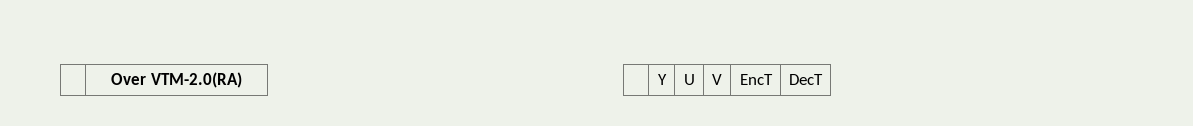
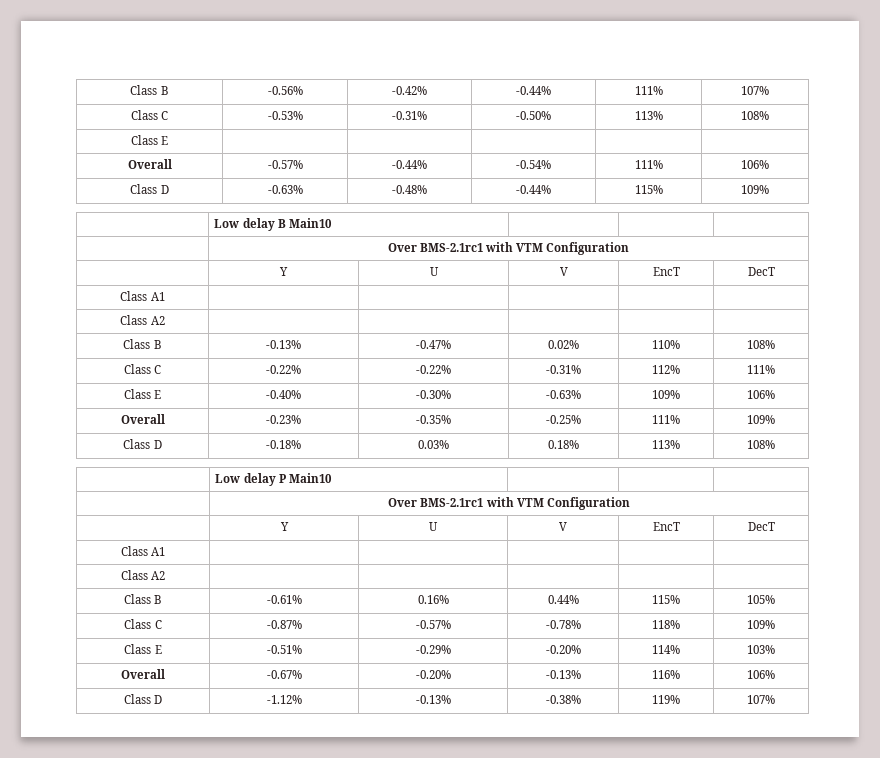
[111,72,242,88] [657,74,667,85] [683,74,695,85] [712,74,722,85] [739,74,773,85] [789,74,823,85] | Over VTM-2.0(RA) // | Y | U | V | EncT | DecT -> [130,85,169,95] [267,86,303,95] [392,86,427,95] [516,86,551,95] [634,86,663,95] [741,86,770,95] [130,110,169,120] [267,111,303,120] [392,111,427,120] [516,111,551,120] [634,111,663,120] [741,111,770,120] [130,135,169,145] [127,159,172,169] [267,160,303,169] [392,160,427,169] [516,160,551,169] [634,160,663,169] [741,160,770,169] [130,184,169,194] [267,185,303,194] [392,185,427,194] [516,185,551,194] [634,185,663,194] [741,185,770,194] [214,218,332,231] [387,242,630,255] [279,267,288,276] [429,267,439,276] [559,267,568,276] [652,267,680,276] [747,267,775,276] [120,291,165,301] [120,315,165,325] [123,339,162,349] [266,340,301,349] [416,340,451,349] [548,340,579,349] [652,340,681,349] [747,340,776,349] [123,364,162,374] [266,365,301,374] [416,365,451,374] [546,365,581,374] [652,365,681,374] [747,365,776,374] [123,389,162,399] [266,390,301,399] [416,390,451,399] [546,390,581,399] [652,390,681,399] [747,390,776,399] [120,414,165,424] [266,415,301,424] [416,415,451,424] [546,415,581,424] [652,415,681,424] [747,415,776,424] [123,439,162,449] [266,440,301,449] [418,440,449,449] [548,440,579,449] [652,440,681,449] [747,440,776,449] [215,473,332,486] [388,497,630,510] [279,522,289,531] [429,522,438,531] [559,522,567,531] [652,522,680,531] [747,522,775,531] [120,546,166,556] [120,570,166,580] [123,594,163,604] [266,595,302,604] [417,595,449,604] [547,595,579,604] [652,595,681,604] [747,595,776,604] [124,619,162,629] [266,620,302,629] [415,620,451,629] [545,620,581,629] [652,620,681,629] [747,620,776,629] [124,644,162,654] [266,645,302,654] [415,645,451,654] [545,645,581,654] [652,645,681,654] [747,645,776,654] [121,669,165,679] [266,670,302,679] [415,670,451,679] [545,670,581,679] [652,670,681,679] [747,670,776,679] [123,694,163,704] [266,695,302,704] [415,695,451,704] [545,695,581,704] [652,695,681,704] [747,695,776,704] Class B | -0.56% | -0.42% | -0.44% | 111% | 107% // Class C | -0.53% | -0.31% | -0.50% | 113% | 108% // Class E | | | | | // Overall | -0.57% | -0.44% | -0.54% | 111% | 106% // Class D | -0.63% | -0.48% | -0.44% | 115% | 109% // | Low delay B Main10 | | | // | Over BMS-2.1rc1 with VTM Configuration // | Y | U | V | EncT | DecT // Class A1 | | | | | // Class A2 | | | | | // Class B | -0.13% | -0.47% | 0.02% | 110% | 108% // Class C | -0.22% | -0.22% | -0.31% | 112% | 111% // Class E | -0.40% | -0.30% | -0.63% | 109% | 106% // Overall | -0.23% | -0.35% | -0.25% | 111% | 109% // Class D | -0.18% | 0.03% | 0.18% | 113% | 108% // | Low delay P Main10 | | | // | Over BMS-2.1rc1 with VTM Configuration // | Y | U | V | EncT | DecT // Class A1 | | | | | // Class A2 | | | | | // Class B | -0.61% | 0.16% | 0.44% | 115% | 105% // Class C | -0.87% | -0.57% | -0.78% | 118% | 109% // Class E | -0.51% | -0.29% | -0.20% | 114% | 103% // Overall | -0.67% | -0.20% | -0.13% | 116% | 106% // Class D | -1.12% | -0.13% | -0.38% | 119% | 107%

